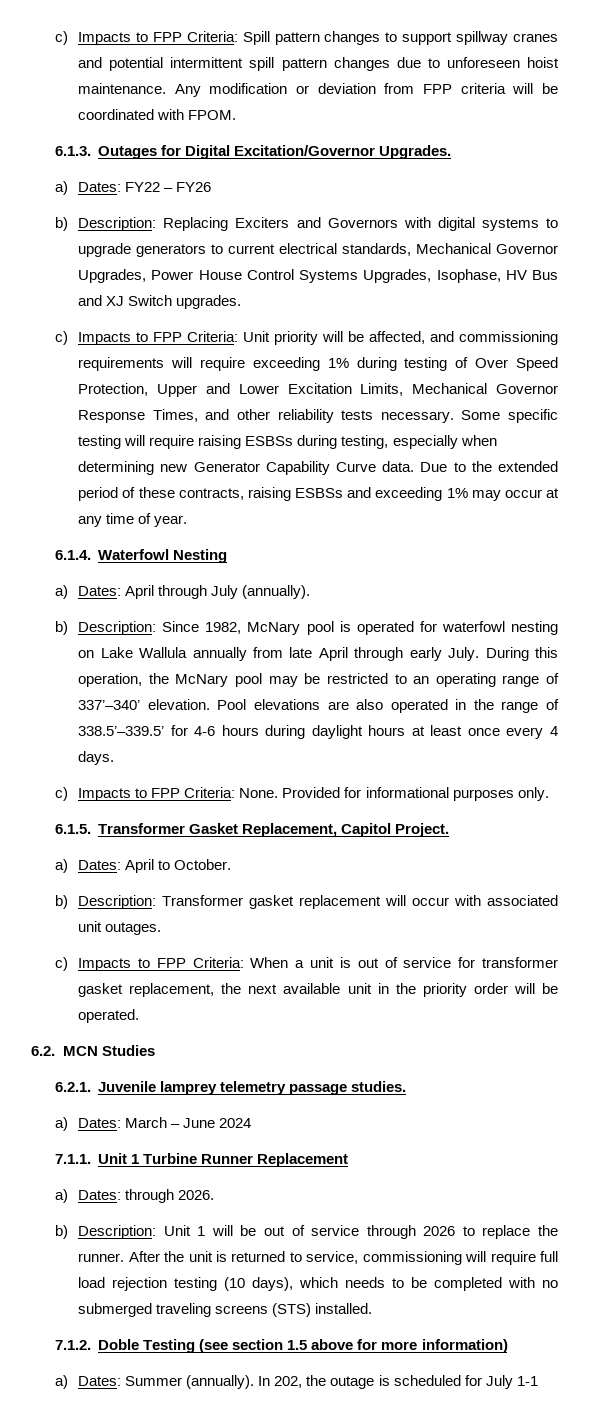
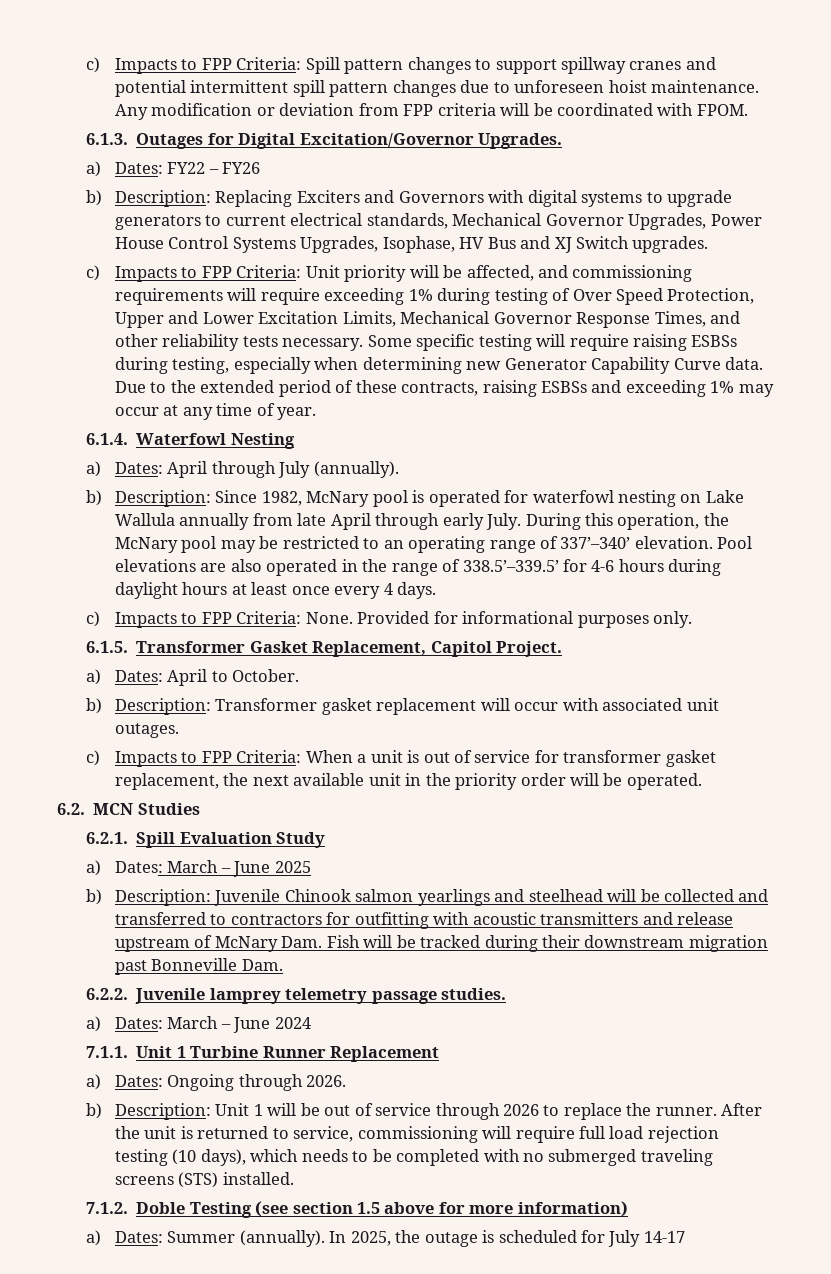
(91, 1087) none -> [136,832,326,848] [85,860,311,877] [85,889,769,906] [114,912,733,929] [114,935,768,952] [114,958,283,975] [85,988,128,1000] Spill Evaluation Study // a) Dates: March – June 2025 // b) Description: Juvenile Chinook salmon yearlings and steelhead will be collected and transferred to contractors for outfitting with acoustic transmitters and release upstream of McNary Dam. Fish will be tracked during their downstream migration past Bonneville Dam. // 6.2.2.
(122, 1195) none -> [167,1074,235,1091] Ongoing
[274,1376,303,1388] 202, -> [350,1231,391,1246] 2025,
[516,1376,538,1386] 1-1 -> [643,1231,685,1243] 14-17

